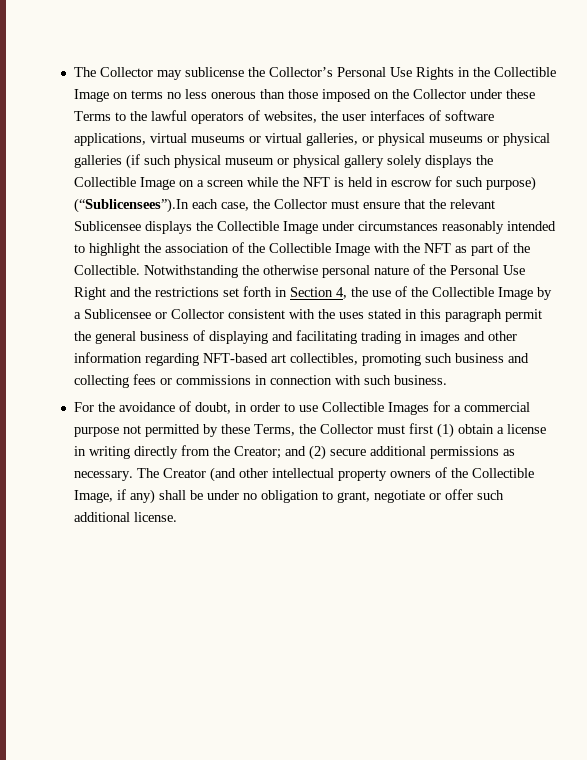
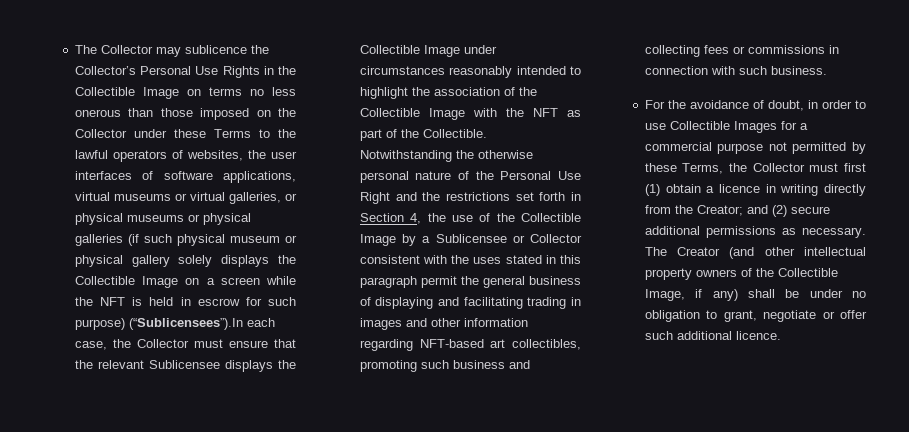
[184,67,244,77] sublicense -> [184,45,247,54] sublicence
[506,424,546,434] license -> [718,184,760,193] licence
[133,512,177,522] license. -> [735,331,781,340] licence.

